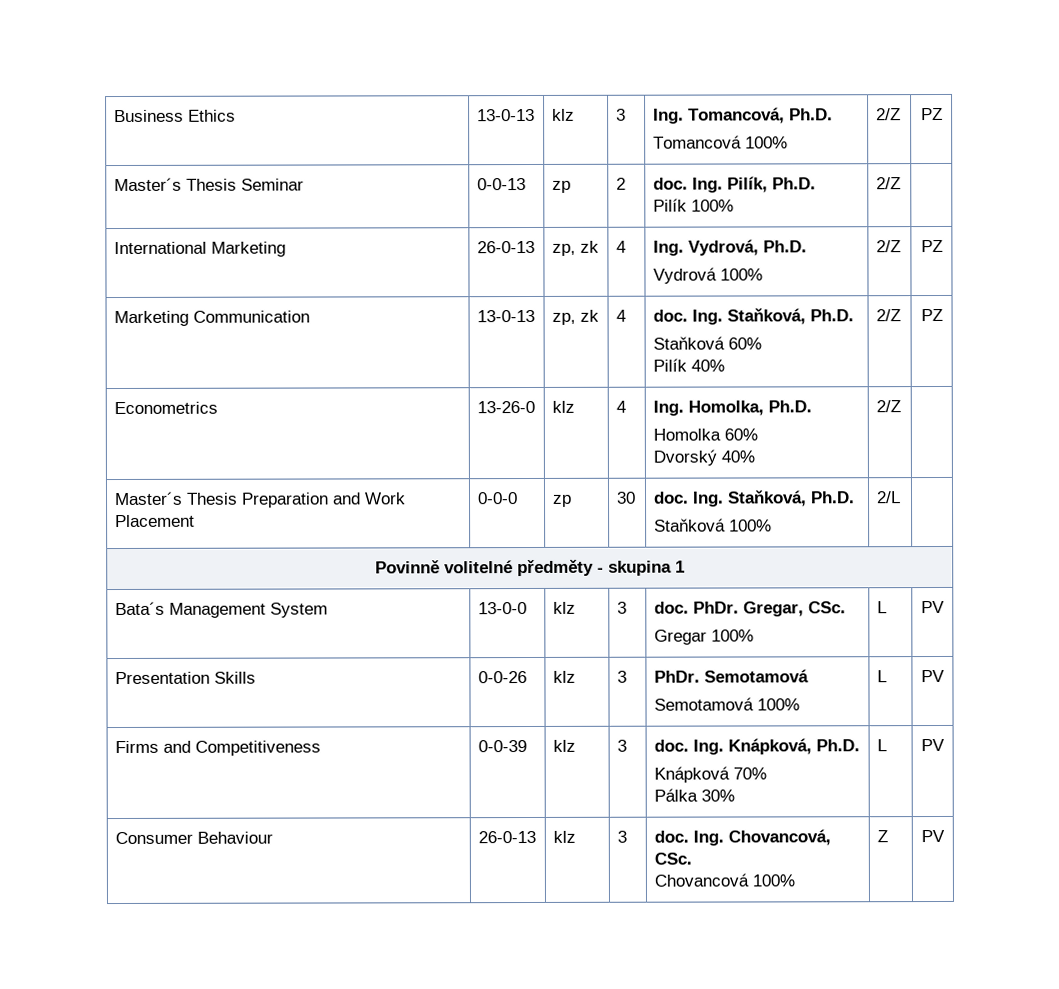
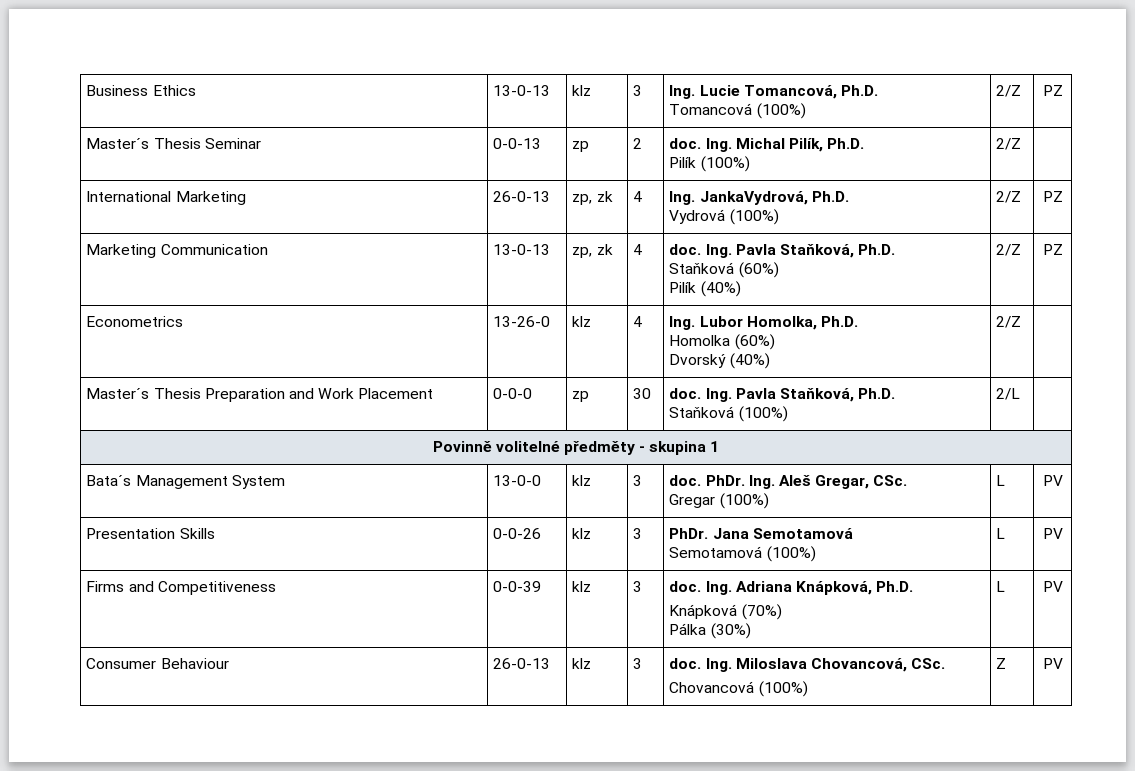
(684, 116) none -> [699,85,740,96] Lucie
[744,136,788,149] 100% -> [756,103,806,119] (100%)
(723, 185) none -> [735,138,785,149] Michal
[690,199,734,212] 100% -> [700,156,750,172] (100%)
[687,239,759,256] Vydrová, -> [699,191,808,205] JankaVydrová,
[719,268,763,281] 100% -> [729,209,779,225] (100%)
[726,308,854,325] [652,336,762,350] [652,358,725,372] Staňková, Ph.D. // Staňková 60% // Pilík 40% -> [735,244,896,258] [669,262,779,278] [669,281,741,297] Pavla Staňková, Ph.D. // Staňková (60%) // Pilík (40%)
(684, 408) none -> [699,316,743,327] Lubor
[723,428,758,441] 60% -> [734,334,775,350] (60%)
[720,450,755,463] 40% -> [729,353,770,369] (40%)
[726,490,855,507] [653,518,772,532] Staňková, Ph.D. // Staňková 100% -> [735,388,896,402] [669,406,788,422] Pavla Staňková, Ph.D. // Staňková (100%)
(739, 607) none -> [748,474,811,489] Ing. Aleš
[710,629,754,642] 100% -> [719,493,769,509] (100%)
(700, 676) none -> [712,528,749,539] Jana
[756,698,800,711] 100% -> [766,546,816,562] (100%)
(724, 747) none -> [735,581,792,592] Adriana
[732,767,767,780] 70% -> [741,604,782,620] (70%)
[700,789,735,802] 30% -> [710,623,751,639] (30%)
(724, 838) none -> [735,658,807,669] Miloslava
[751,874,795,887] 100% -> [758,681,808,697] (100%)

